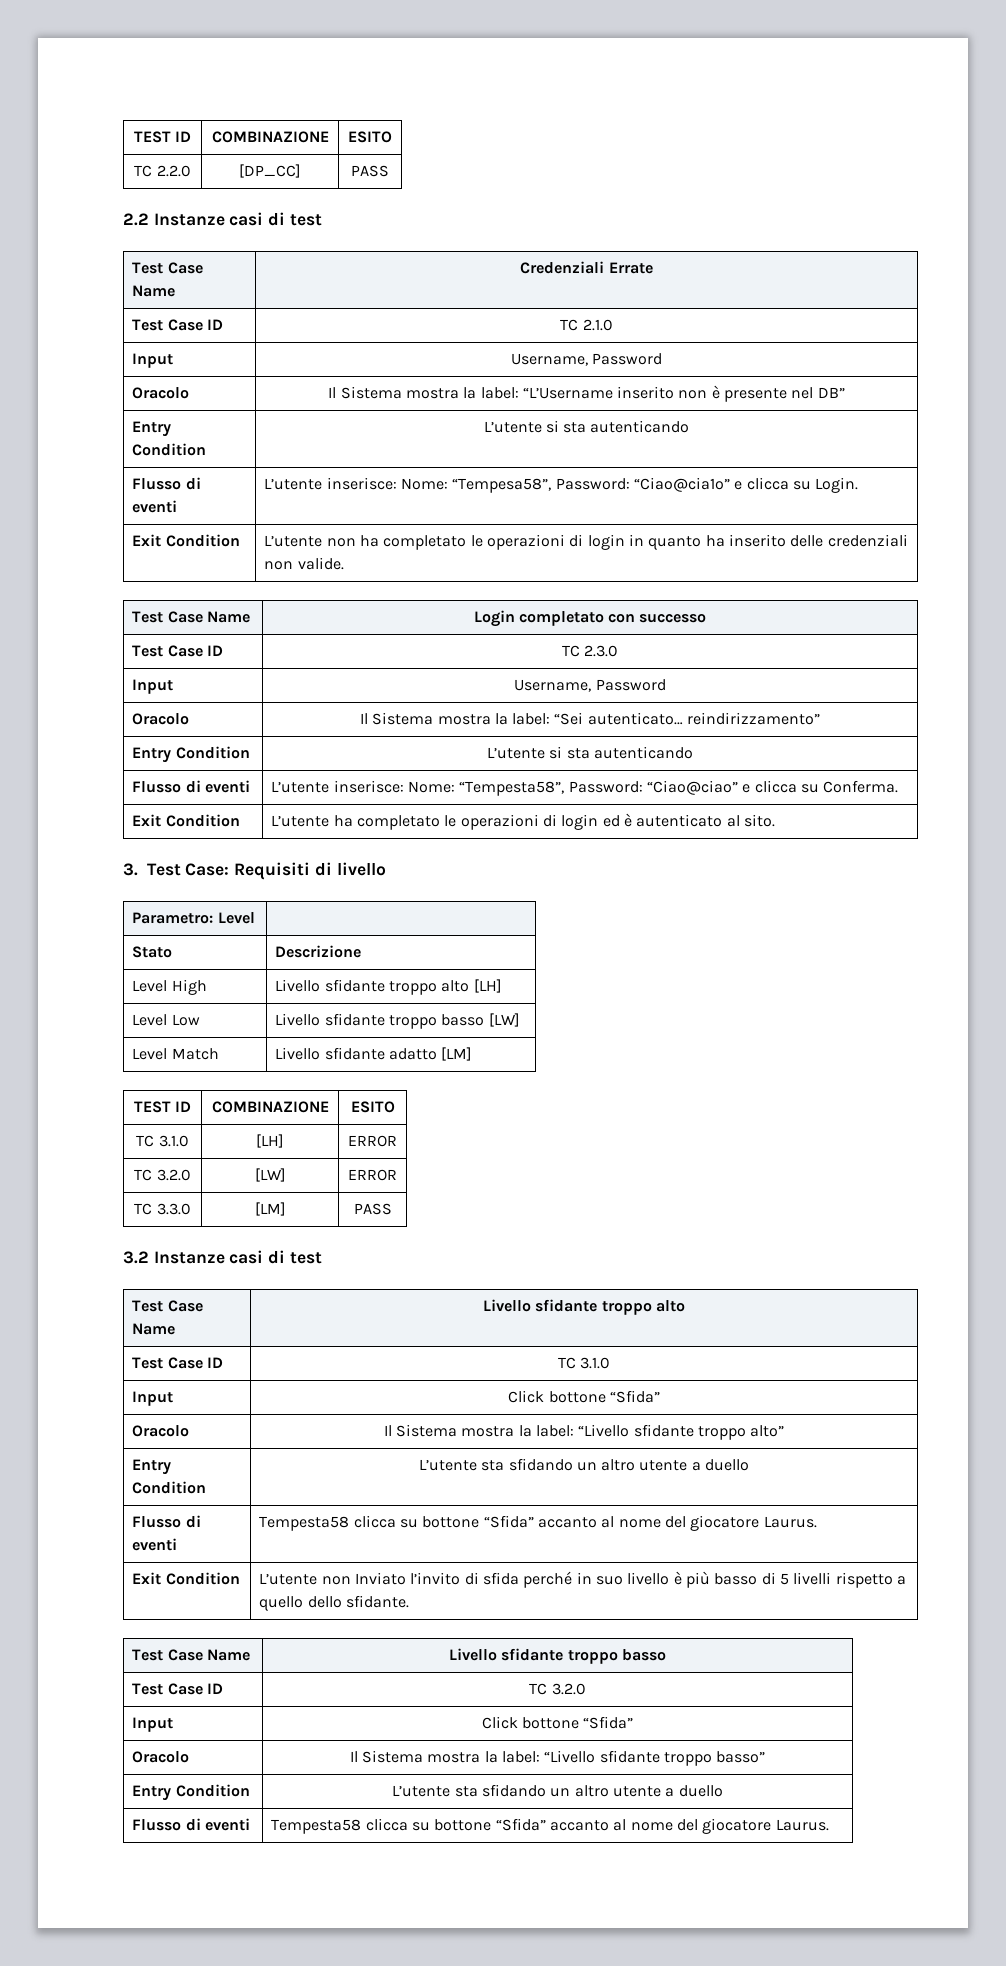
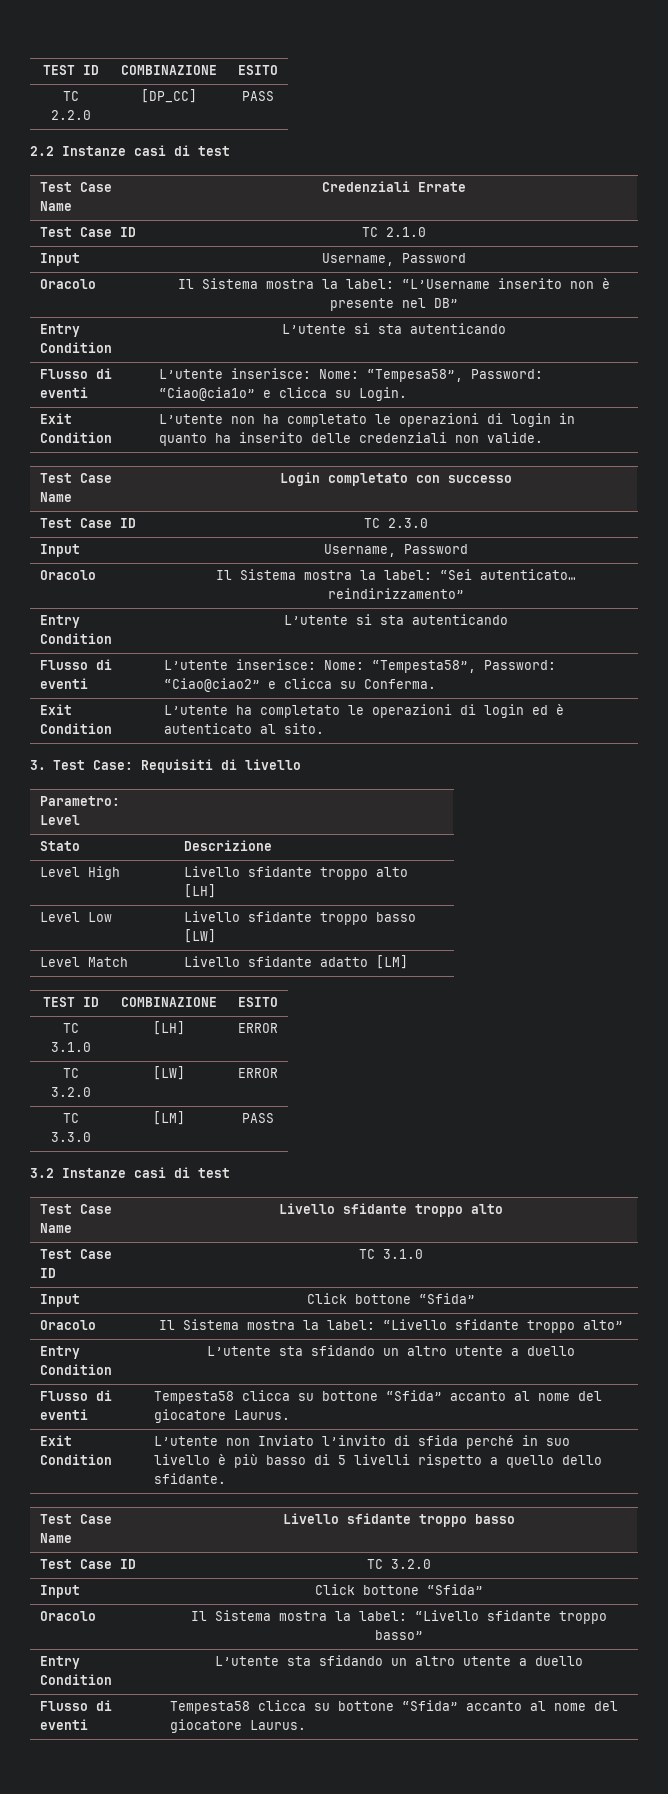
[646,780,738,795] “Ciao@ciao” -> [163,678,260,692] “Ciao@ciao2”

